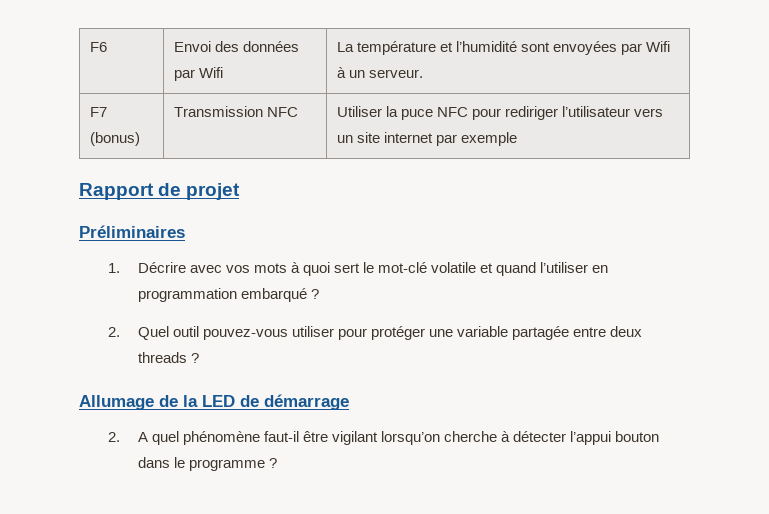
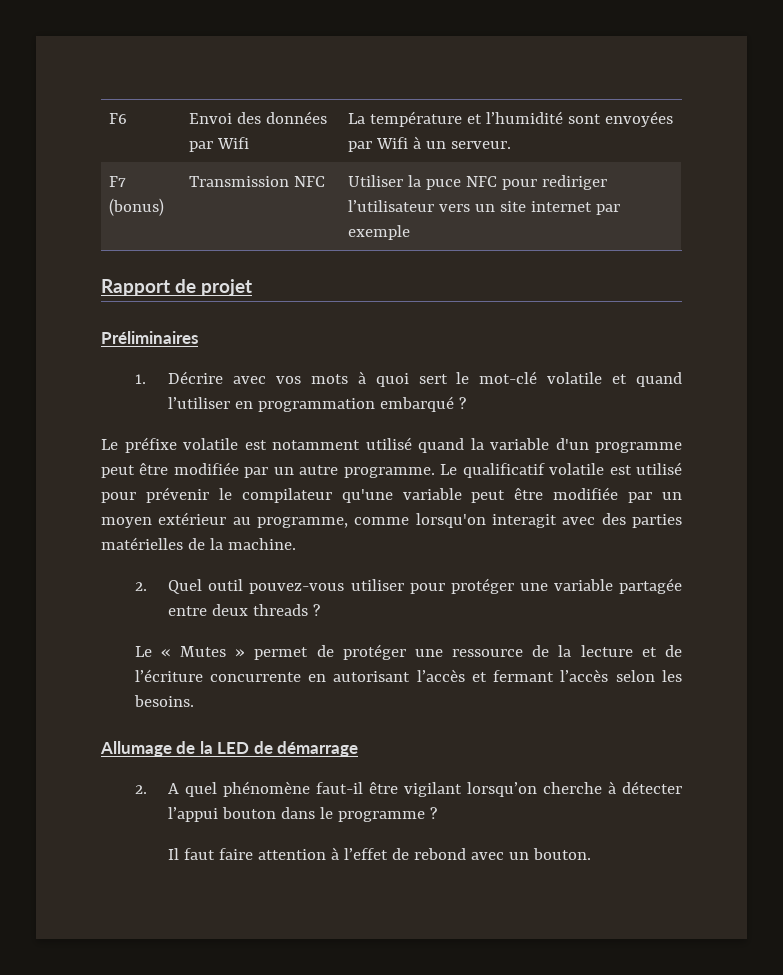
(319, 294) none -> [101,437,682,453] [101,462,682,478] [101,487,682,503] [101,512,682,528] [101,537,296,550] // Le préfixe volatile est notamment utilisé quand la variable d'un programme peut être modifiée par un autre programme. Le qualificatif volatile est utilisé pour prévenir le compilateur qu'une variable peut être modifiée par un moyen extérieur au programme, comme lorsqu'on interagit avec des parties matérielles de la machine.
(199, 358) none -> [134,644,682,660] [134,669,682,682] [133,695,194,707] // Le « Mutes » permet de protéger une ressource de la lecture et de l’écriture concurrente en autorisant l’accès et fermant l’accès selon les besoins.
(277, 463) none -> [168,847,592,860] // Il faut faire attention à l’effet de rebond avec un bouton.

